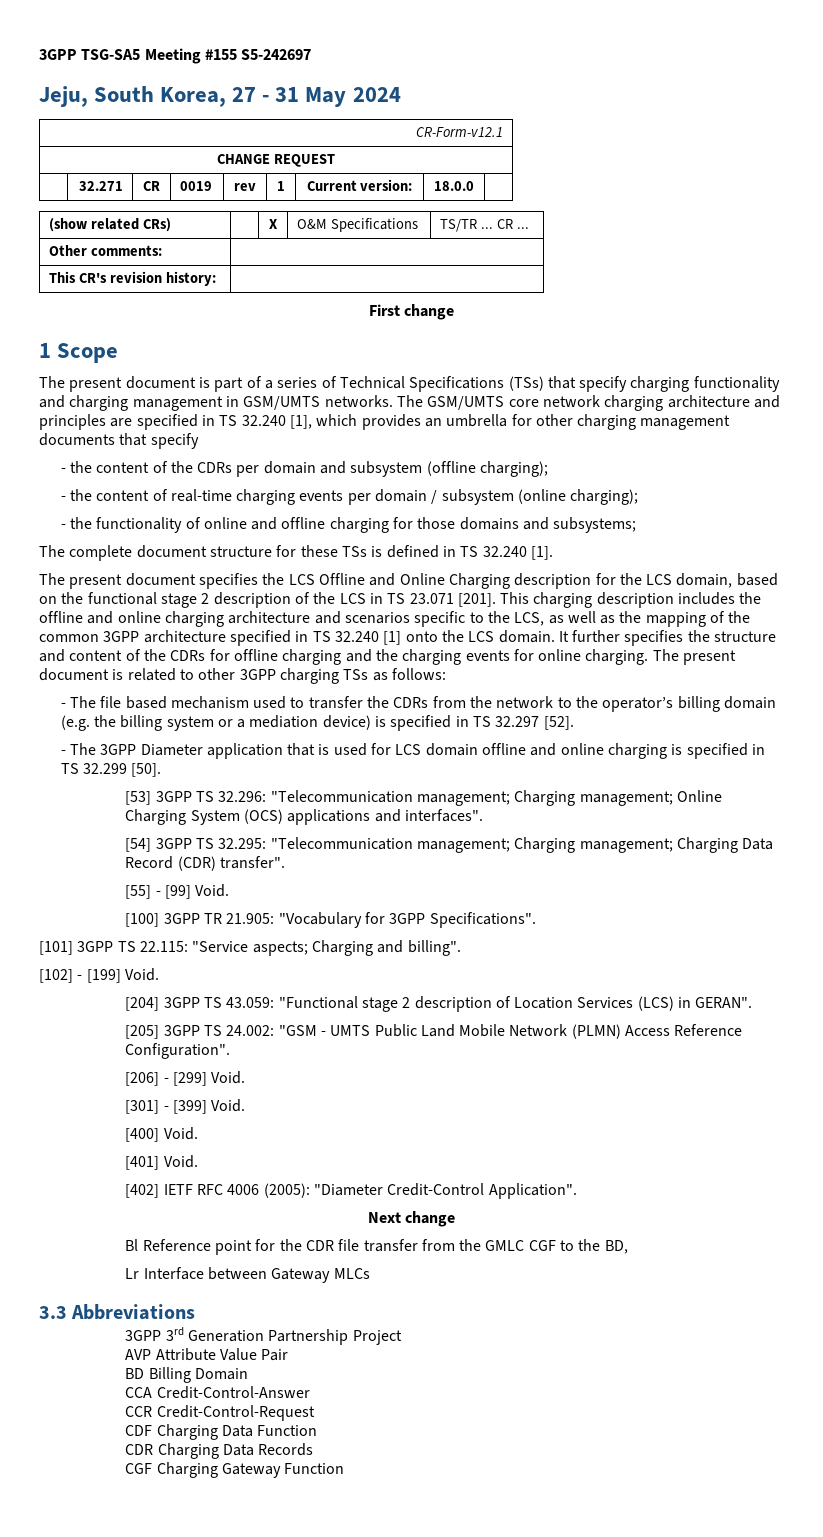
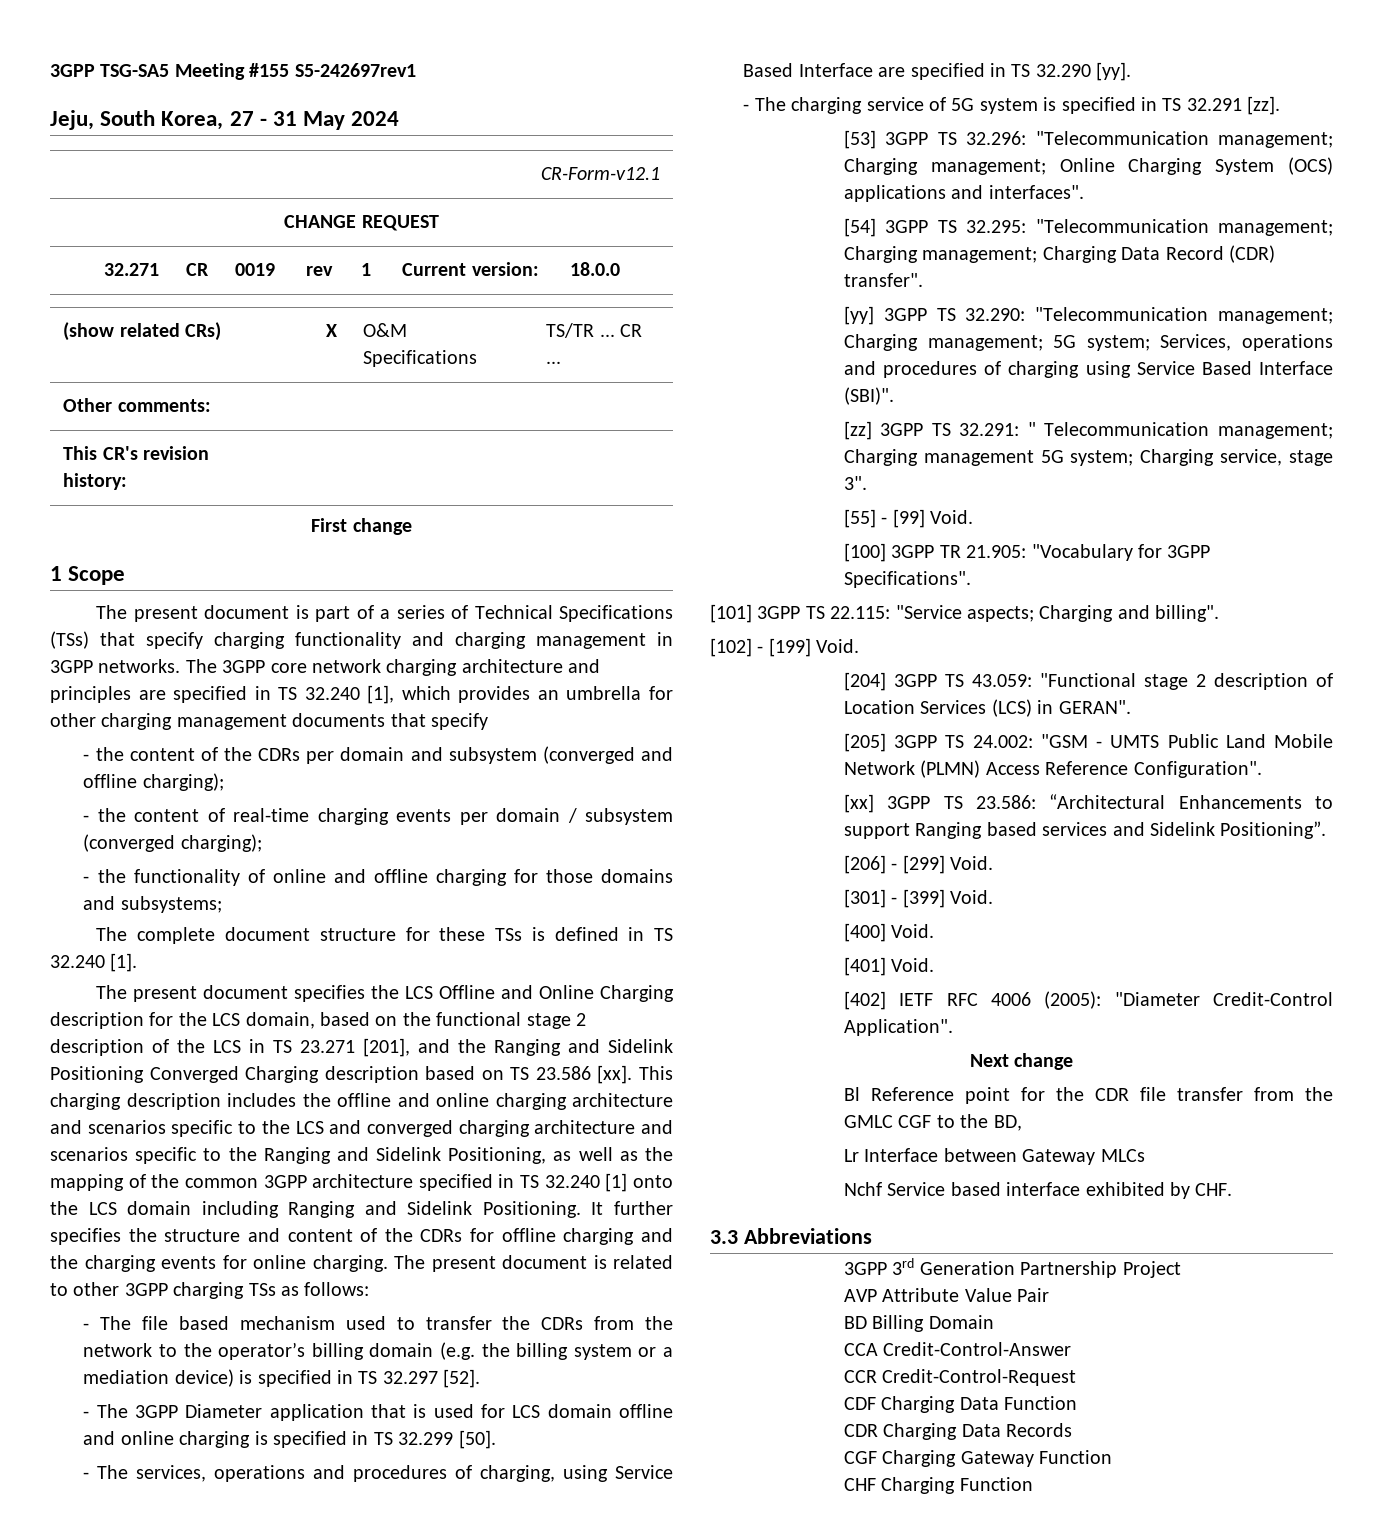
[241,49,312,60] S5-242697 -> [294,63,416,77] S5-242697rev1
[243,396,321,410] GSM/UMTS -> [50,660,93,673] 3GPP
[427,396,505,410] GSM/UMTS -> [222,660,266,673] 3GPP
[426,461,476,476] (offline -> [542,746,673,764] [83,774,138,788] (converged and offline
[518,489,567,504] (online -> [83,834,176,852] (converged
[409,593,496,607] 23.071 [201]. -> [300,1038,673,1057] [50,1065,633,1084] 23.271 [201], and the Ranging and Sidelink Positioning Converged Charging description based on TS 23.586 [xx].
[514,612,545,626] LCS, -> [295,1120,673,1137] [50,1147,547,1164] LCS and converged charging architecture and scenarios specific to the Ranging and Sidelink Positioning,
[498,630,555,643] domain. -> [127,1201,581,1218] domain including Ranging and Sidelink Positioning.
(162, 770) none -> [83,1465,673,1482] [743,62,1132,81] [743,96,1281,115] // - The services, operations and procedures of charging, using Service Based Interface are specified in TS 32.290 [yy]. // - The charging service of 5G system is specified in TS 32.291 [zz].
(285, 862) none -> [843,306,1333,325] [843,334,1333,351] [843,361,1333,378] [843,387,894,405] [843,421,1333,440] [843,449,1333,466] [843,476,867,490] // [yy] 3GPP TS 32.290: "Telecommunication management; Charging management; 5G system; Services, operations and procedures of charging using Service Based Interface (SBI)". // [zz] 3GPP TS 32.291: " Telecommunication management; Charging management 5G system; Charging service, stage 3".
(231, 1051) none -> [843,794,1333,813] [843,821,1327,839] // [xx] 3GPP TS 23.586: “Architectural Enhancements to support Ranging based services and Sidelink Positioning”.
(370, 1273) none -> [843,1182,1233,1199] // Nchf Service based interface exhibited by CHF.
(345, 1468) none -> [843,1477,1033,1494] // CHF Charging Function

